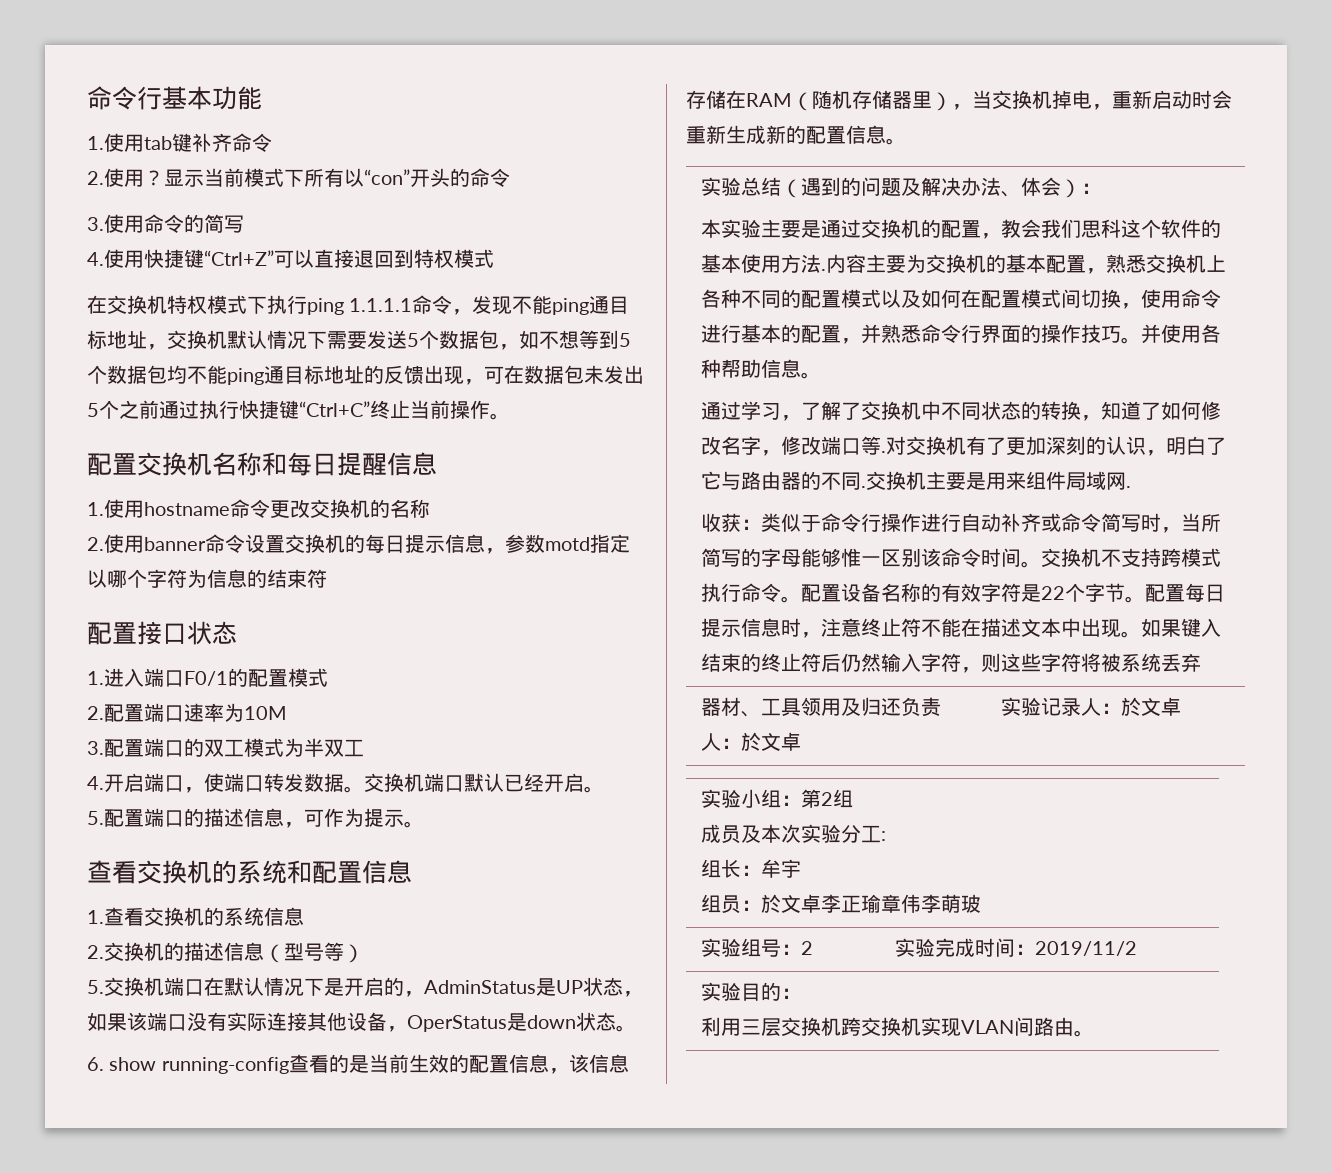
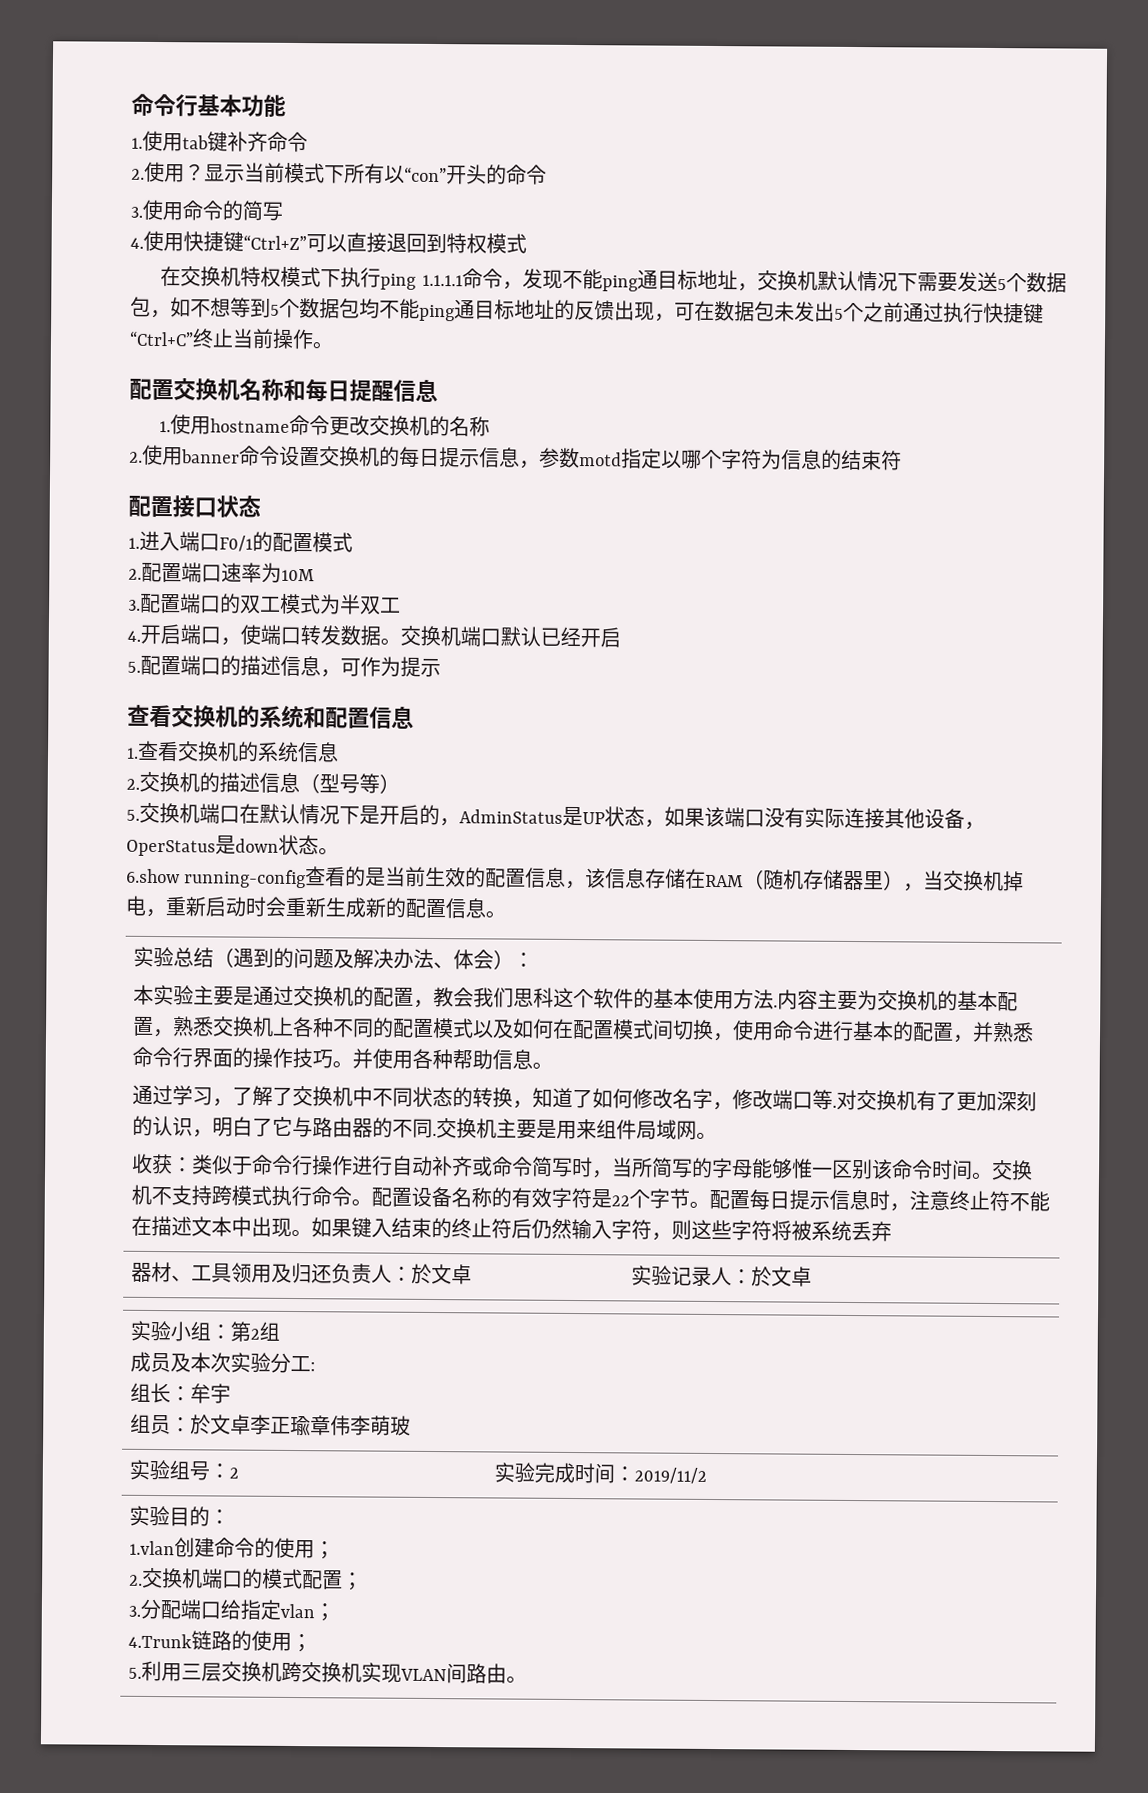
[584,786,604,793] 。 -> (621, 637) none
[404,821,424,828] 。 -> (441, 668) none
[87,1057,157,1071] 6. show -> [126,868,180,884] 6.show
[1125,486,1131,488] . -> [696,1131,718,1141] 。
(801, 993) none -> [129,1537,336,1560] [129,1567,364,1591] [128,1598,336,1622] [128,1630,313,1653] [128,1667,143,1679] 1.vlan创建命令的使用； // 2.交换机端口的模式配置； // 3.分配端口给指定vlan； // 4.Trunk链路的使用； // 5.

